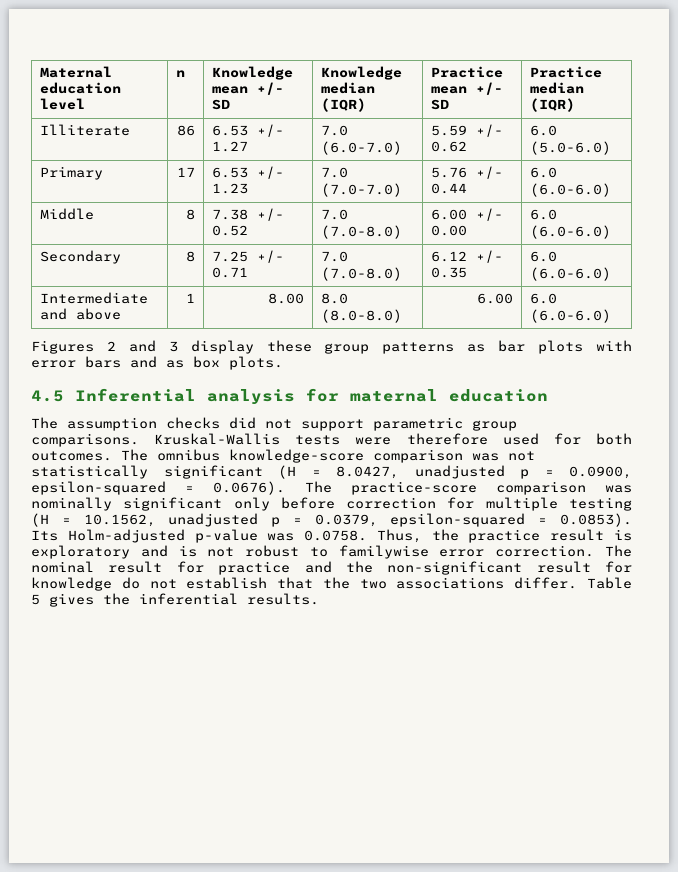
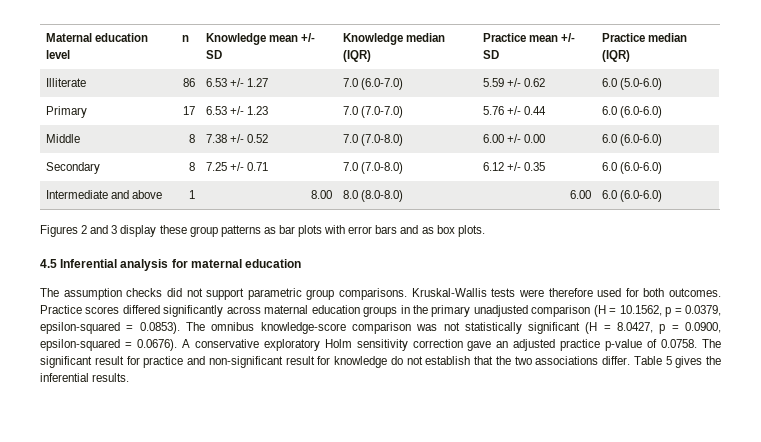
(112, 456) none -> [40,305,722,317] [40,322,180,334] Practice scores differed significantly across maternal education groups in the primary unadjusted comparison (H = 10.1562, p = 0.0379, epsilon-squared = 0.0853).
[414,465,505,479] unadjusted -> (654, 327) none
[304,481,632,495] [31,497,632,511] [31,513,632,527] [31,529,632,543] [31,545,632,559] [31,561,94,573] The practice-score comparison was nominally significant only before correction for multiple testing (H = 10.1562, unadjusted p = 0.0379, epsilon-squared = 0.0853). Its Holm-adjusted p-value was 0.0758. Thus, the practice result is exploratory and is not robust to familywise error correction. The nominal -> [181,339,721,351] [40,356,92,368] A conservative exploratory Holm sensitivity correction gave an adjusted practice p-value of 0.0758. The significant
[345,561,373,573] the -> (205, 360) none

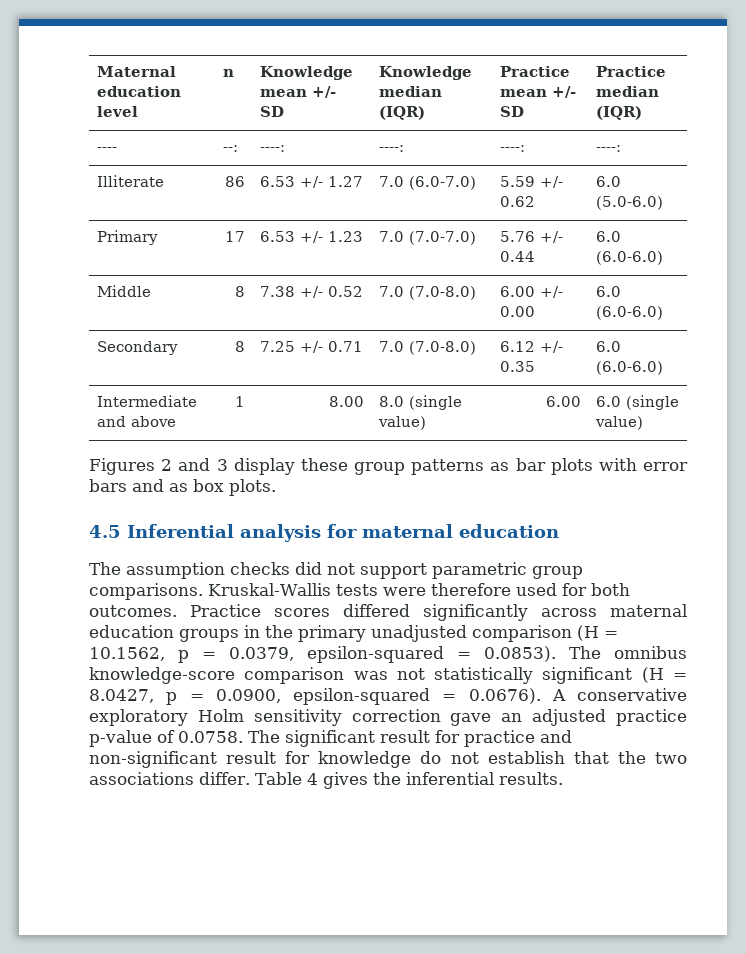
(630, 56) none -> [96,147,117,152] [222,145,238,152] [259,145,285,152] [378,145,404,152] [499,145,525,152] [595,145,621,152] // ---- | --: | ----: | ----: | ----: | ----:
[360,190,403,202] (8.0-8.0) -> [408,395,462,410] [377,416,426,430] (single value)
[619,190,662,202] (6.0-6.0) -> [625,395,679,410] [594,416,643,430] (single value)
[665,356,672,365] 5 -> [306,773,318,785] 4

